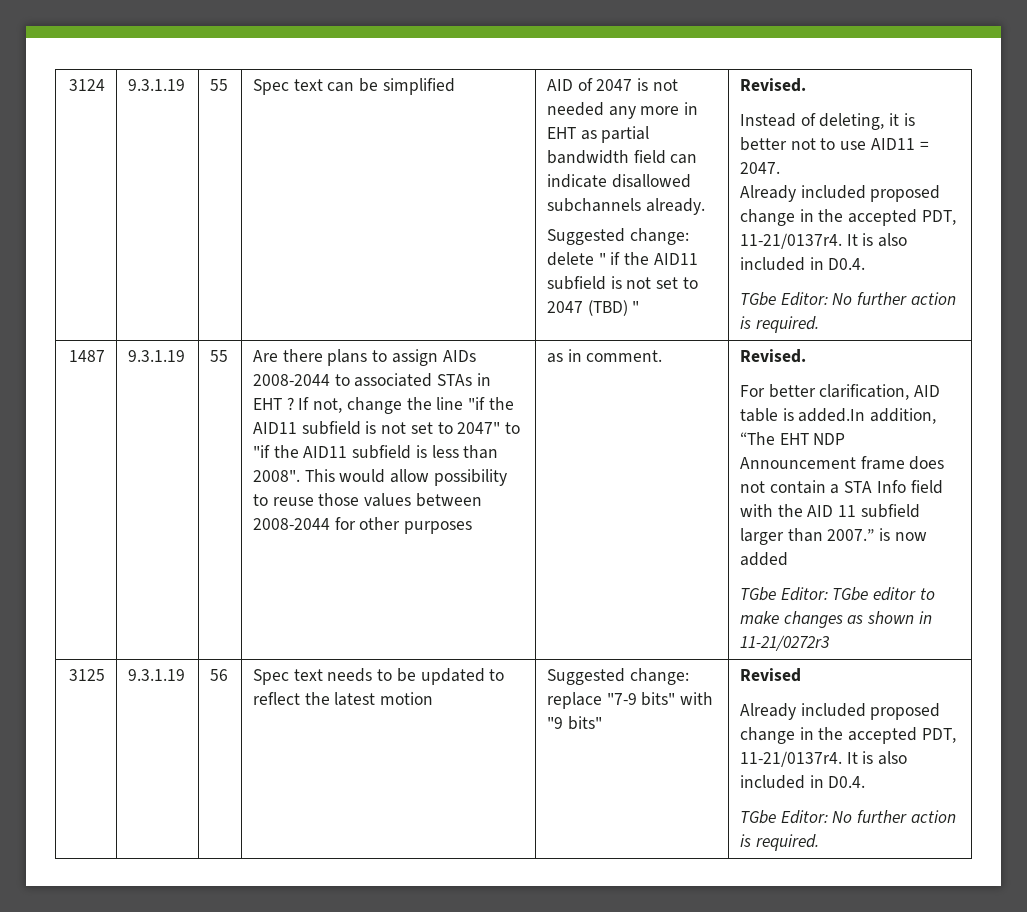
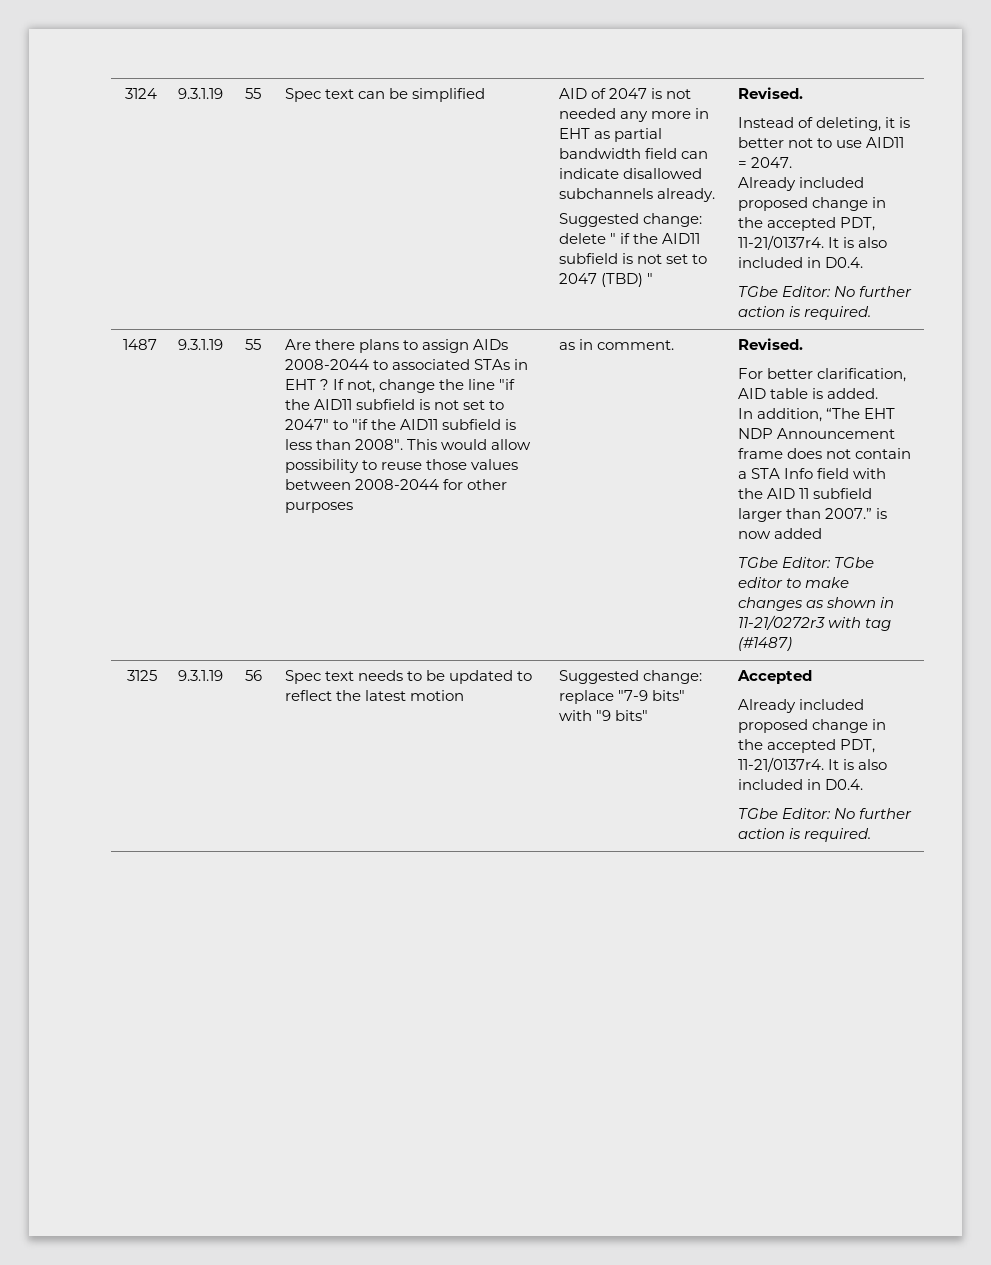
[798,408,866,422] added.In -> [826,388,878,399] [737,408,753,419] added. // In
(830, 643) none -> [827,617,891,631] [737,637,792,651] with tag (#1487)
[740,668,802,682] Revised -> [736,670,812,684] Accepted

